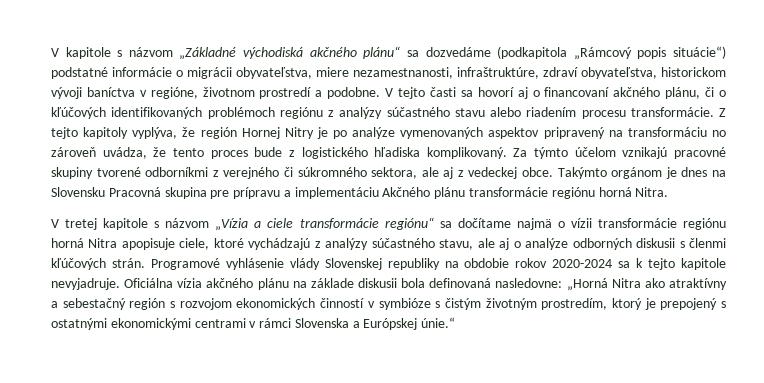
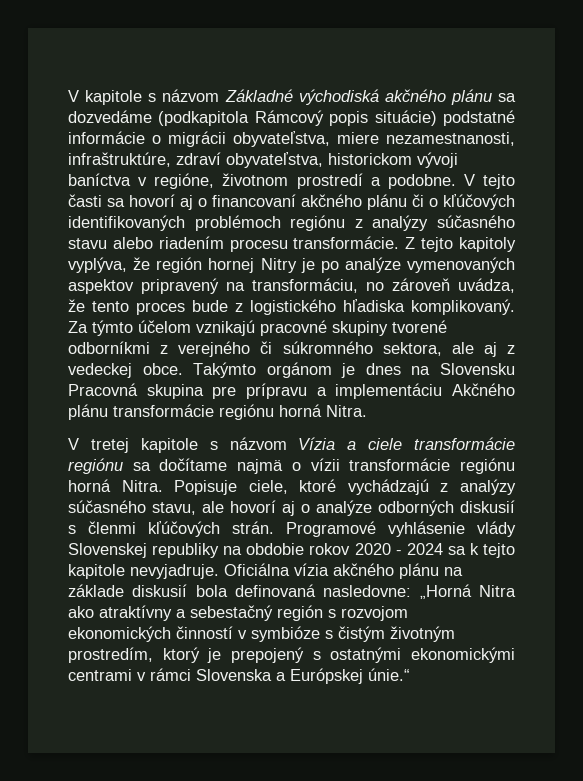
[179,47,237,60] „Základné -> [224,89,293,102] Základné
[363,46,401,59] plánu“ -> [450,89,492,105] plánu
[573,46,727,60] „Rámcový popis situácie“) -> [254,110,437,126] Rámcový popis situácie)
[665,87,701,99] plánu, -> [367,194,407,210] plánu
[386,107,450,117] súčastného -> [437,215,515,228] súčasného
[241,127,280,139] Hornej -> [208,258,255,273] hornej
[627,127,707,137] transformáciu -> [252,278,358,293] transformáciu,
[215,218,249,231] „Vízia -> [298,437,336,450] Vízia
[384,217,434,230] regiónu“ -> [68,458,123,474] regiónu
[88,238,175,250] Nitra apopisuje -> [121,480,238,495] Nitra. Popisuje
[371,238,435,248] súčastného -> [68,500,146,513] súčasného
(495, 243) none -> [230,500,276,513] hovorí
[636,238,676,248] diskusii -> [460,500,515,513] diskusií
[552,259,613,268] 2020-2024 -> [354,543,443,555] 2020 - 2024
[357,278,397,288] diskusii -> [132,584,188,597] diskusií

